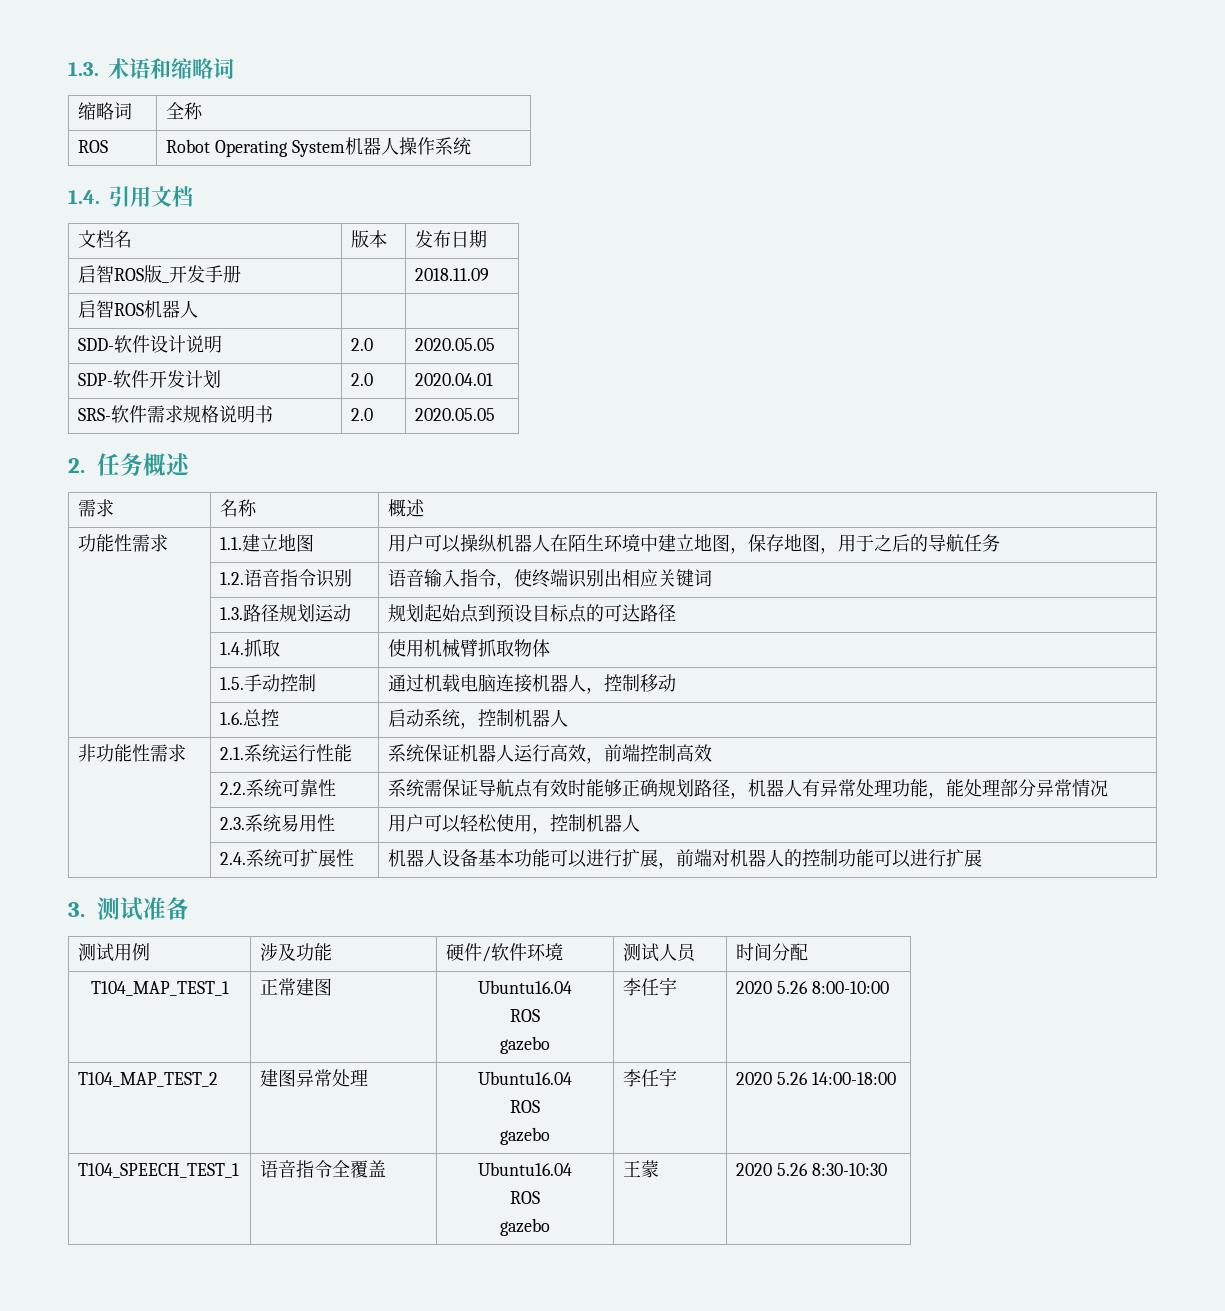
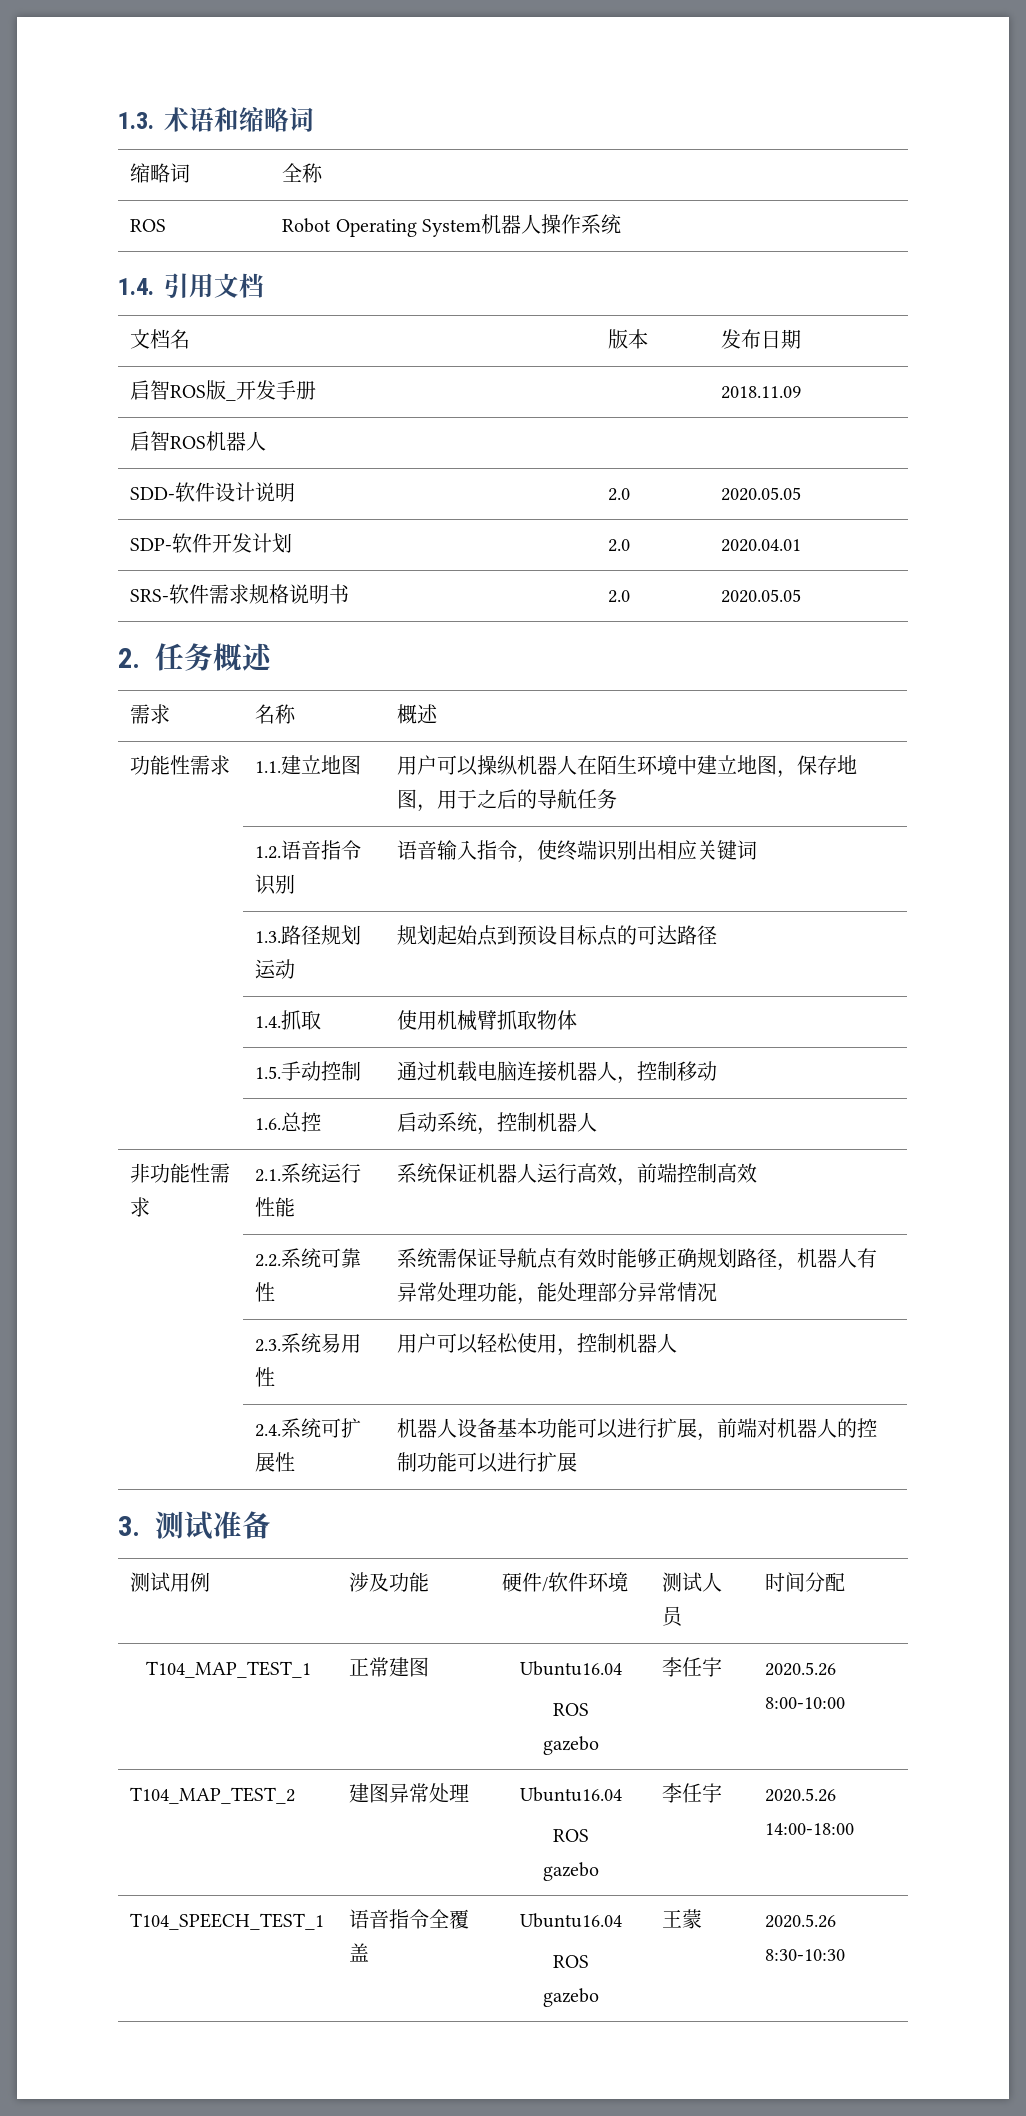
[736,981,809,994] 2020 5.26 -> [765,1662,837,1676] 2020.5.26
[736,1072,809,1085] 2020 5.26 -> [765,1788,837,1802] 2020.5.26
[736,1163,809,1176] 2020 5.26 -> [765,1914,837,1928] 2020.5.26

